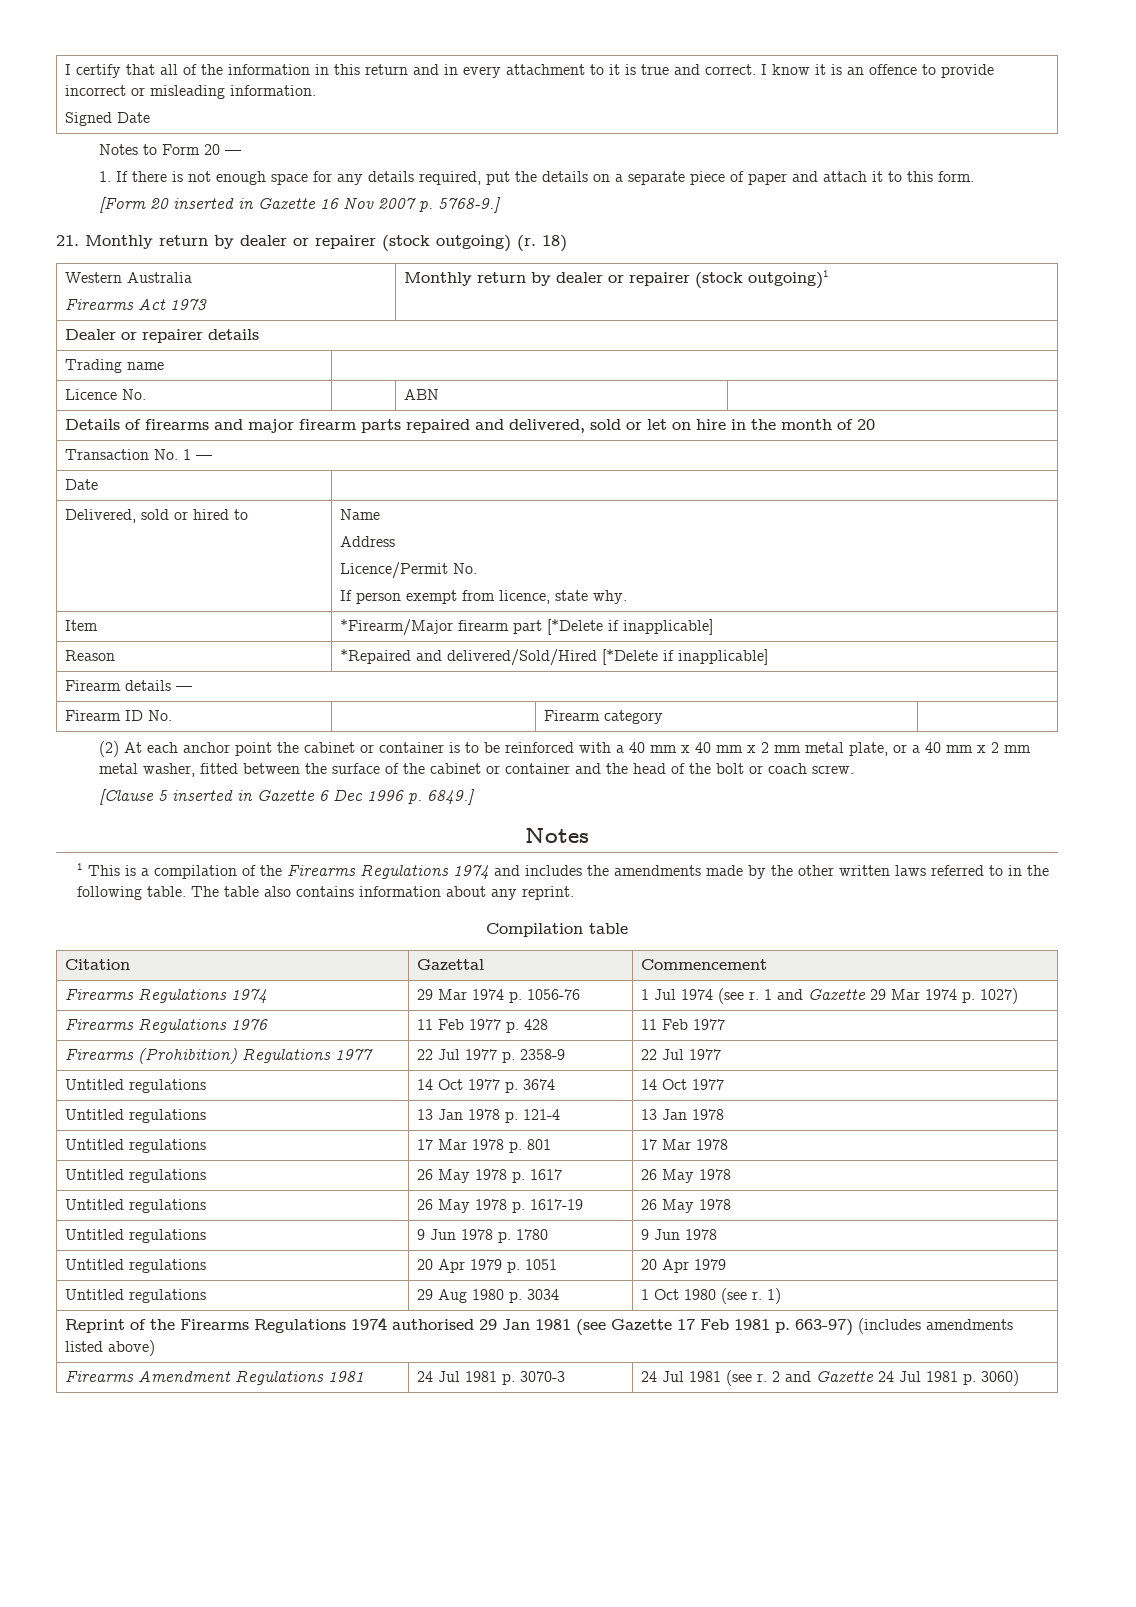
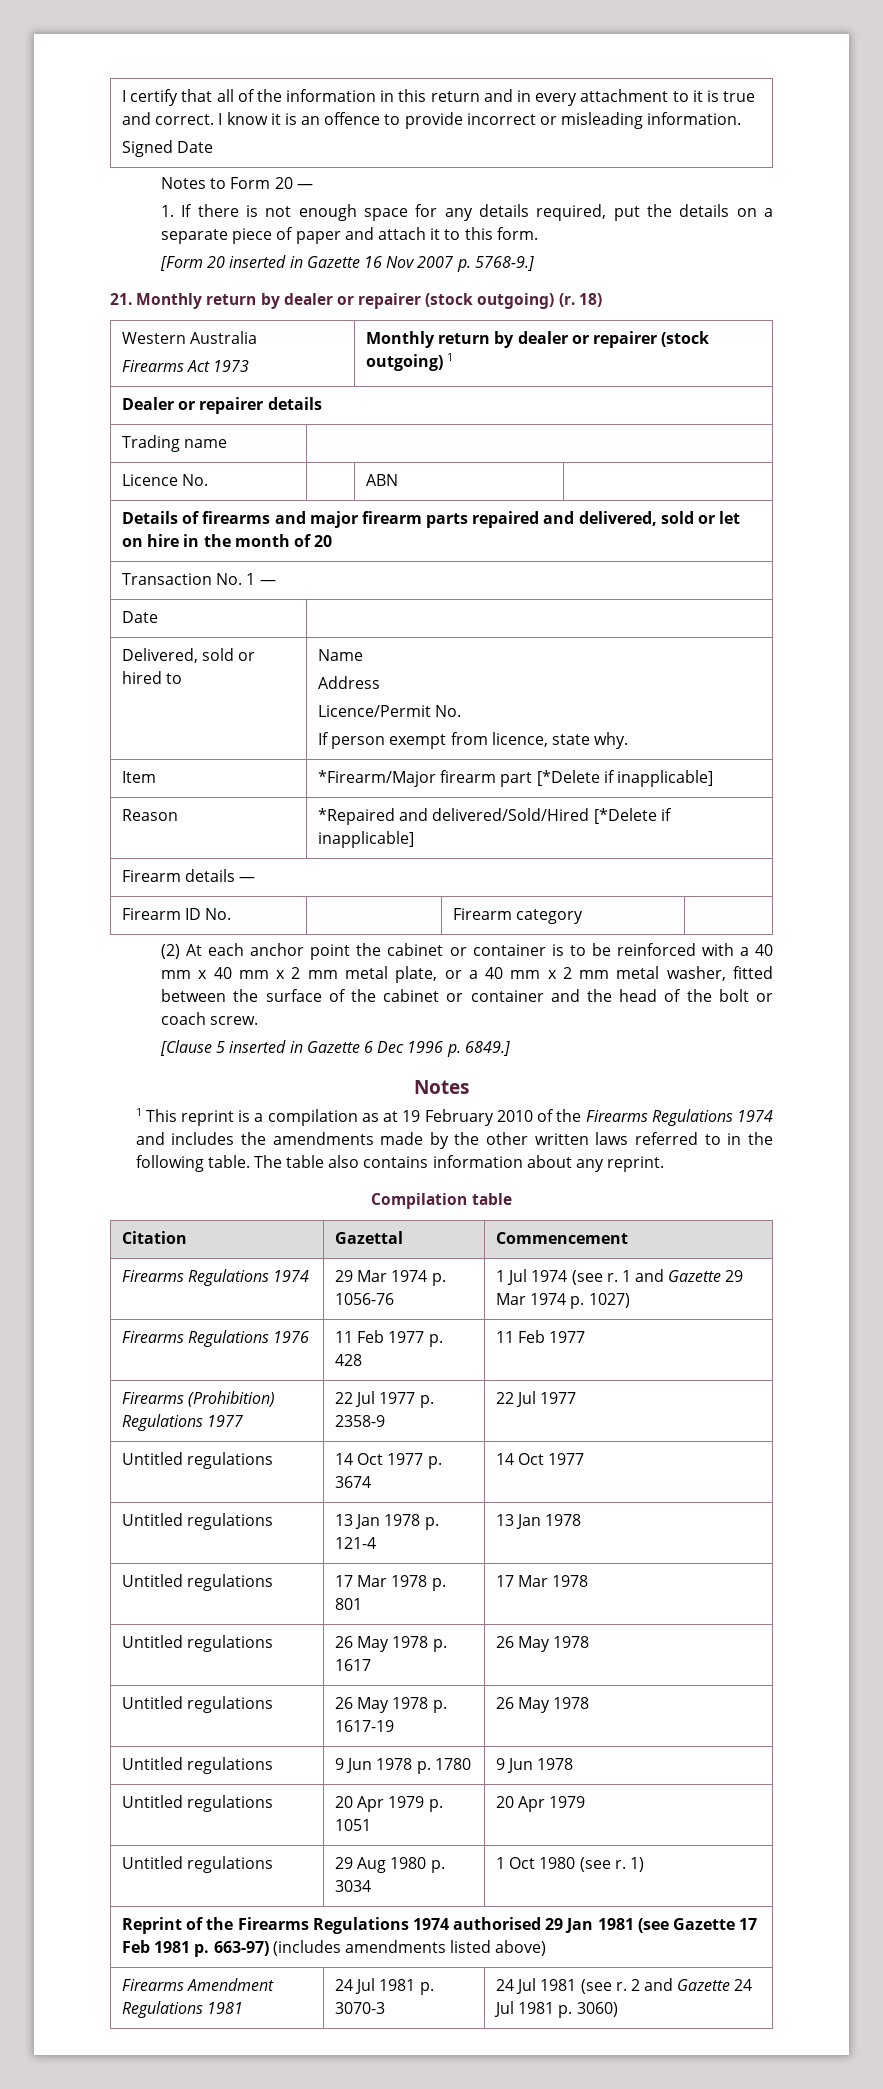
[748,270,830,289] outgoing)1 -> [365,353,454,371] outgoing) 1
(121, 870) none -> [181,1110,235,1126] reprint
(238, 872) none -> [361,1109,533,1126] as at 19 February 2010

